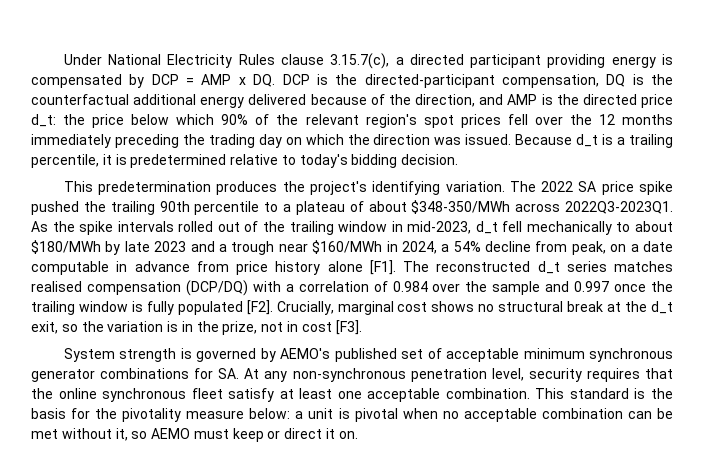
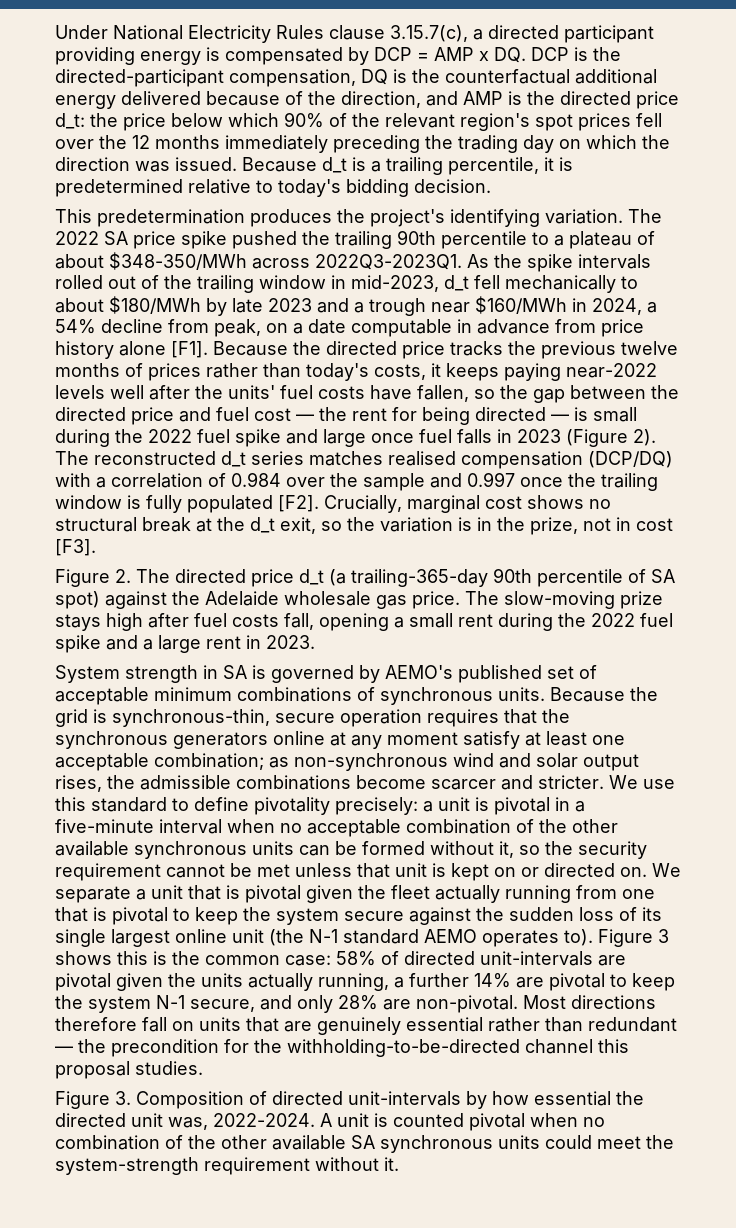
(396, 267) none -> [213,341,678,359] [55,363,657,381] [55,385,679,403] [55,407,637,425] [55,429,656,447] Because the directed price tracks the previous twelve months of prices rather than today's costs, it keeps paying near-2022 levels well after the units' fuel costs have fallen, so the gap between the directed price and fuel cost — the rent for being directed — is small during the 2022 fuel spike and large once fuel falls in 2023 (Figure 2).
(362, 327) none -> [55,568,675,587] [55,591,663,609] [55,613,673,631] [55,635,315,653] // Figure 2. The directed price d_t (a trailing-365-day 90th percentile of SA spot) against the Adelaide wholesale gas price. The slow-moving prize stays high after fuel costs fall, opening a small rent during the 2022 fuel spike and a large rent in 2023.
(177, 355) none -> [203,665,247,679] in SA
[589,348,673,362] [31,368,673,382] [31,388,223,402] synchronous generator combinations for SA. At any non-synchronous penetration level, security requires that the online synchronous fleet -> [237,687,658,705] [55,709,570,727] [55,731,458,749] combinations of synchronous units. Because the grid is synchronous-thin, secure operation requires that the synchronous generators online at any moment
[445,388,674,399] [31,408,623,422] combination. This standard is the basis for the pivotality measure below: a unit is pivotal when no acceptable combination -> [154,753,639,771] [55,775,675,792] [55,797,585,815] [55,819,618,837] [55,841,294,859] combination; as non-synchronous wind and solar output rises, the admissible combinations become scarcer and stricter. We use this standard to define pivotality precisely: a unit is pivotal in a five-minute interval when no acceptable combination of the other available synchronous units
[31,429,58,439] met -> [362,841,425,855] formed
[151,428,358,442] AEMO must keep or direct it on. -> [545,841,647,859] [55,863,681,881] [55,885,655,903] [55,907,662,925] [55,929,669,947] [55,951,626,966] [55,973,675,991] [55,995,656,1013] [55,1017,677,1035] [55,1039,629,1057] [55,1061,203,1079] [55,1091,644,1109] [55,1113,605,1131] [55,1135,674,1153] [55,1157,399,1175] the security requirement cannot be met unless that unit is kept on or directed on. We separate a unit that is pivotal given the fleet actually running from one that is pivotal to keep the system secure against the sudden loss of its single largest online unit (the N-1 standard AEMO operates to). Figure 3 shows this is the common case: 58% of directed unit-intervals are pivotal given the units actually running, a further 14% are pivotal to keep the system N-1 secure, and only 28% are non-pivotal. Most directions therefore fall on units that are genuinely essential rather than redundant — the precondition for the withholding-to-be-directed channel this proposal studies. // Figure 3. Composition of directed unit-intervals by how essential the directed unit was, 2022-2024. A unit is counted pivotal when no combination of the other available SA synchronous units could meet the system-strength requirement without it.

